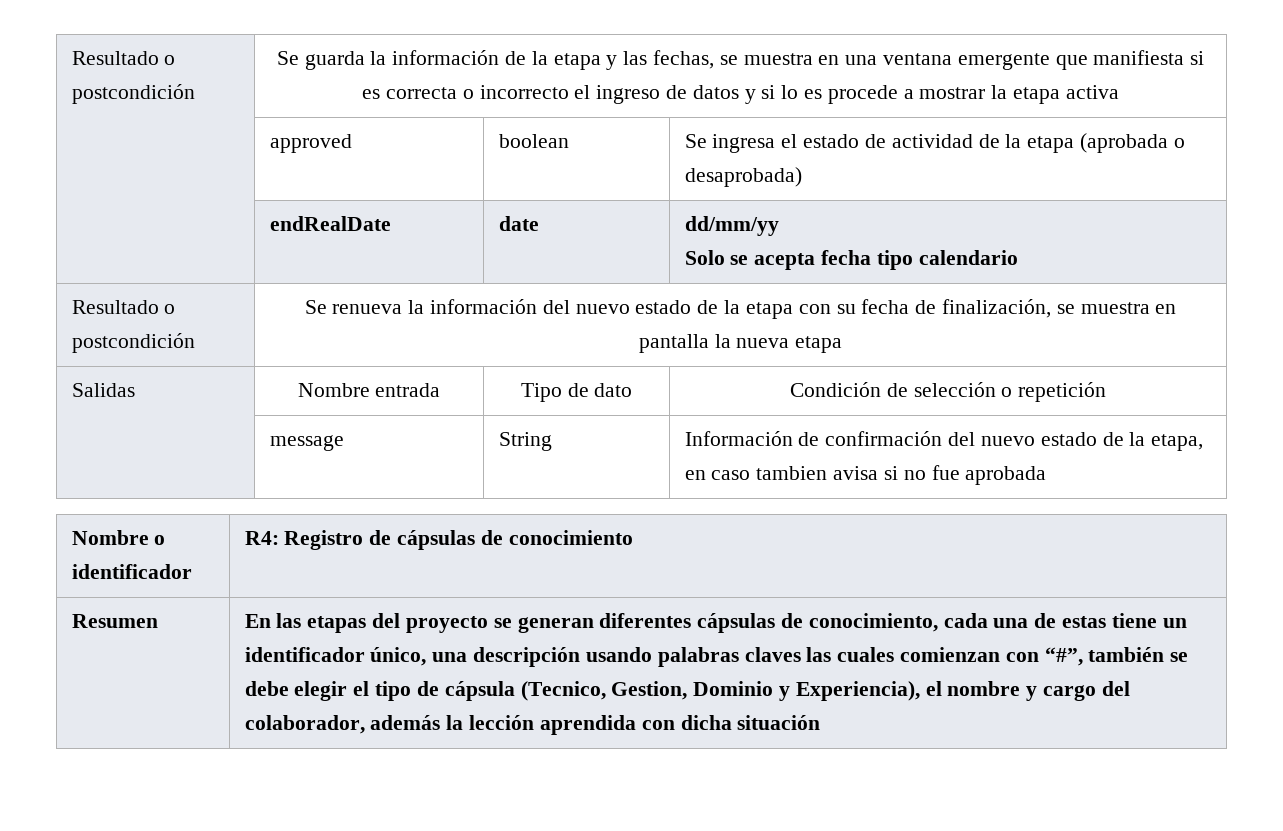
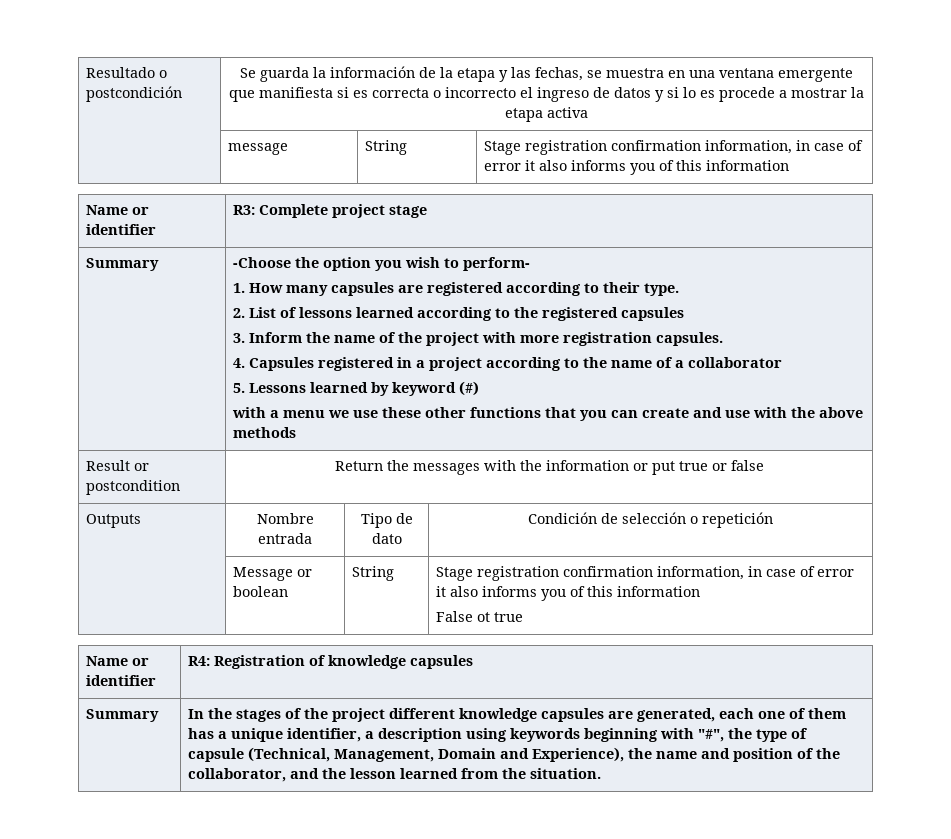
[269,134,352,153] [498,134,569,148] [684,133,1185,153] [684,167,802,187] [269,216,391,231] [498,216,539,231] [684,216,779,236] [684,250,1018,270] [71,300,176,314] [71,333,195,353] [304,299,1177,319] [638,334,843,353] [71,383,135,397] approved | boolean | Se ingresa el estado de actividad de la etapa (aprobada o desaprobada) // | endRealDate | date | dd/mm/yy // Solo se acepta fecha tipo calendario // Resultado o postcondición | Se renueva la información del nuevo estado de la etapa con su fecha de finalización, se muestra en pantalla la nueva etapa // Salidas -> [227,143,288,155] [364,140,407,155] [483,140,863,155] [483,160,789,175] [85,205,149,215] [85,224,156,235] [232,204,427,218] [85,258,159,271] [232,257,530,271] [232,282,679,296] [232,307,684,321] [232,332,723,346] [232,357,782,371] [232,381,479,396] [231,407,863,421] [232,427,296,438] [85,460,149,471] [85,480,180,495] [334,460,764,475] [85,514,141,528] message | String | Stage registration confirmation information, in case of error it also informs you of this information // Name or identifier | R3: Complete project stage // Summary | -Choose the option you wish to perform- // 1. How many capsules are registered according to their type. // 2. List of lessons learned according to the registered capsules // 3. Inform the name of the project with more registration capsules. // 4. Capsules registered in a project according to the name of a collaborator // 5. Lessons learned by keyword (#) // with a menu we use these other functions that you can create and use with the above methods // Result or postcondition | Return the messages with the information or put true or false // Outputs
[269,435,344,451] [498,432,552,451] [684,431,1204,451] [684,465,1047,485] [71,530,166,545] [71,564,192,579] [244,530,633,550] [71,614,158,628] [244,613,1187,633] [244,647,1189,667] [244,681,1130,701] [244,715,821,735] message | String | Información de confirmación del nuevo estado de la etapa, en caso tambien avisa si no fue aprobada // Nombre o identificador | R4: Registro de cápsulas de conocimiento // Resumen | En las etapas del proyecto se generan diferentes cápsulas de conocimiento, cada una de estas tiene un identificador único, una descripción usando palabras claves las cuales comienzan con “#”, también se debe elegir el tipo de cápsula (Tecnico, Gestion, Dominio y Experiencia), el nombre y cargo del colaborador, además la lección aprendida con dicha situación -> [232,567,312,581] [232,586,288,597] [351,566,394,581] [435,566,854,581] [435,586,700,601] [435,611,523,622] [85,656,149,666] [85,675,156,686] [187,655,473,669] [85,709,159,722] [187,708,846,722] [187,728,807,742] [187,747,840,762] [187,768,601,782] Message or boolean | String | Stage registration confirmation information, in case of error it also informs you of this information // False ot true // Name or identifier | R4: Registration of knowledge capsules // Summary | In the stages of the project different knowledge capsules are generated, each one of them has a unique identifier, a description using keywords beginning with "#", the type of capsule (Technical, Management, Domain and Experience), the name and position of the collaborator, and the lesson learned from the situation.

